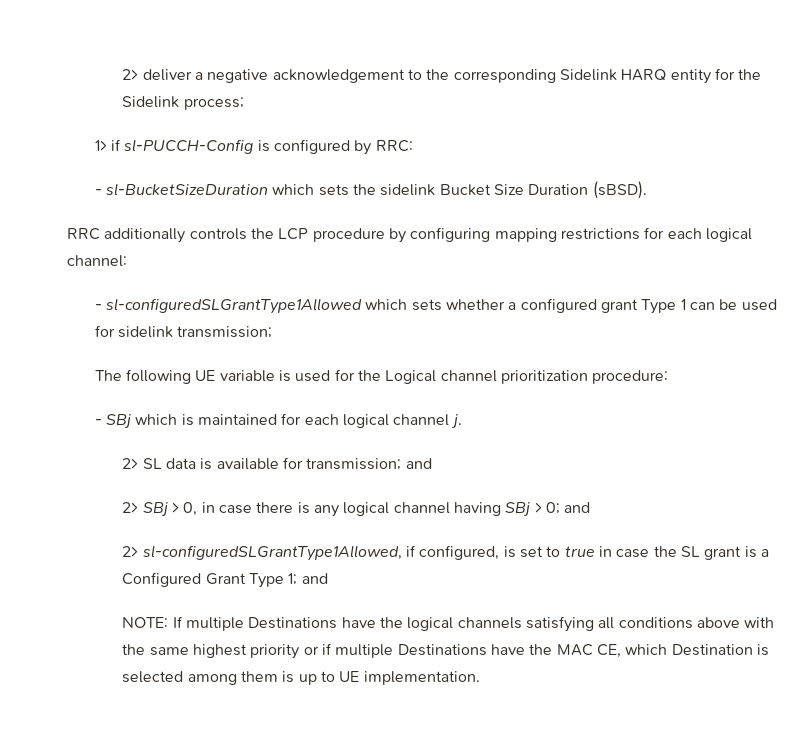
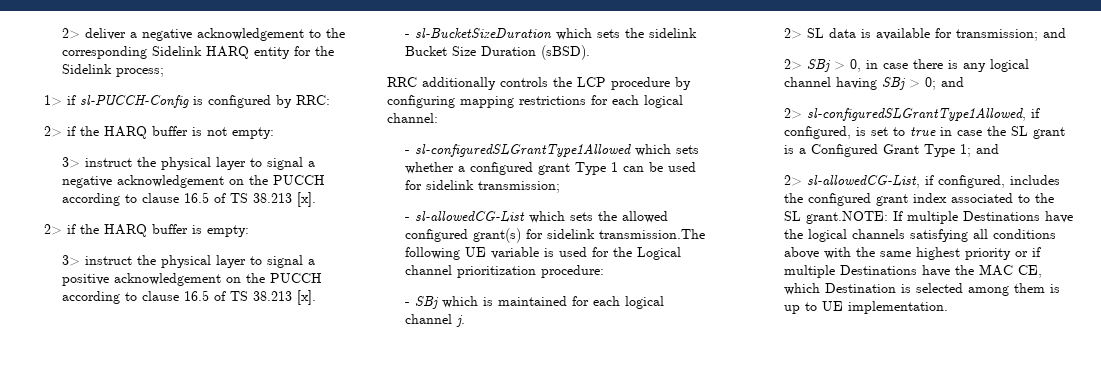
(413, 146) none -> [43,126,274,139] [61,157,315,170] [61,175,325,188] [61,192,316,207] [43,224,249,237] [61,255,315,268] [61,273,322,286] [61,290,316,305] // 2> if the HARQ buffer is not empty: // 3> instruct the physical layer to signal a negative acknowledgement on the PUCCH according to clause 16.5 of TS 38.213 [x]. // 2> if the HARQ buffer is empty: // 3> instruct the physical layer to signal a positive acknowledgement on the PUCCH according to clause 16.5 of TS 38.213 [x].
[94,370,122,381] The -> [404,211,668,223] [404,228,705,243] - sl-allowedCG-List which sets the allowed configured grant(s) for sidelink transmission.The
[122,617,169,628] NOTE: -> [783,175,1060,188] [783,193,1054,206] [783,211,888,224] 2> sl-allowedCG-List, if configured, includes the configured grant index associated to the SL grant.NOTE:

